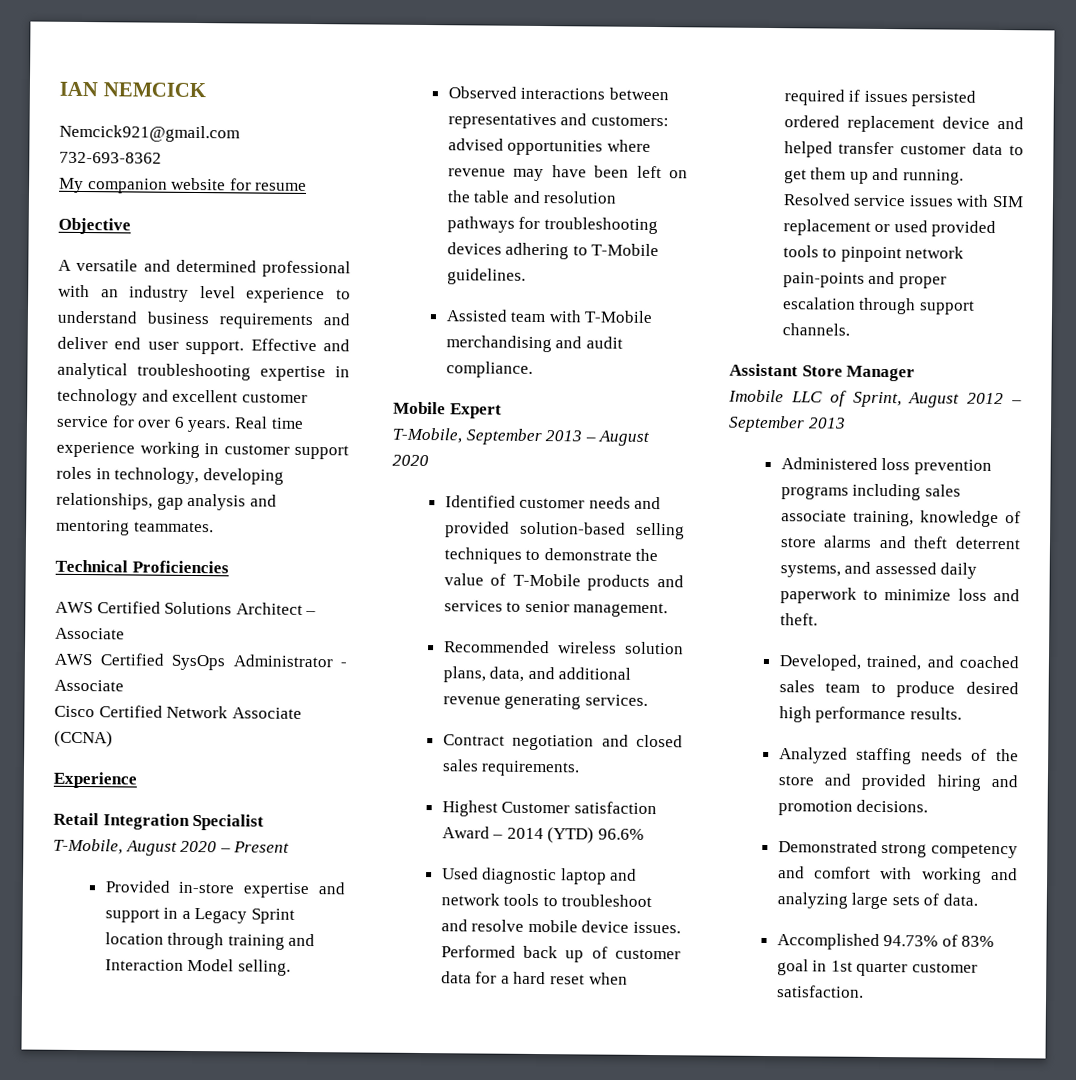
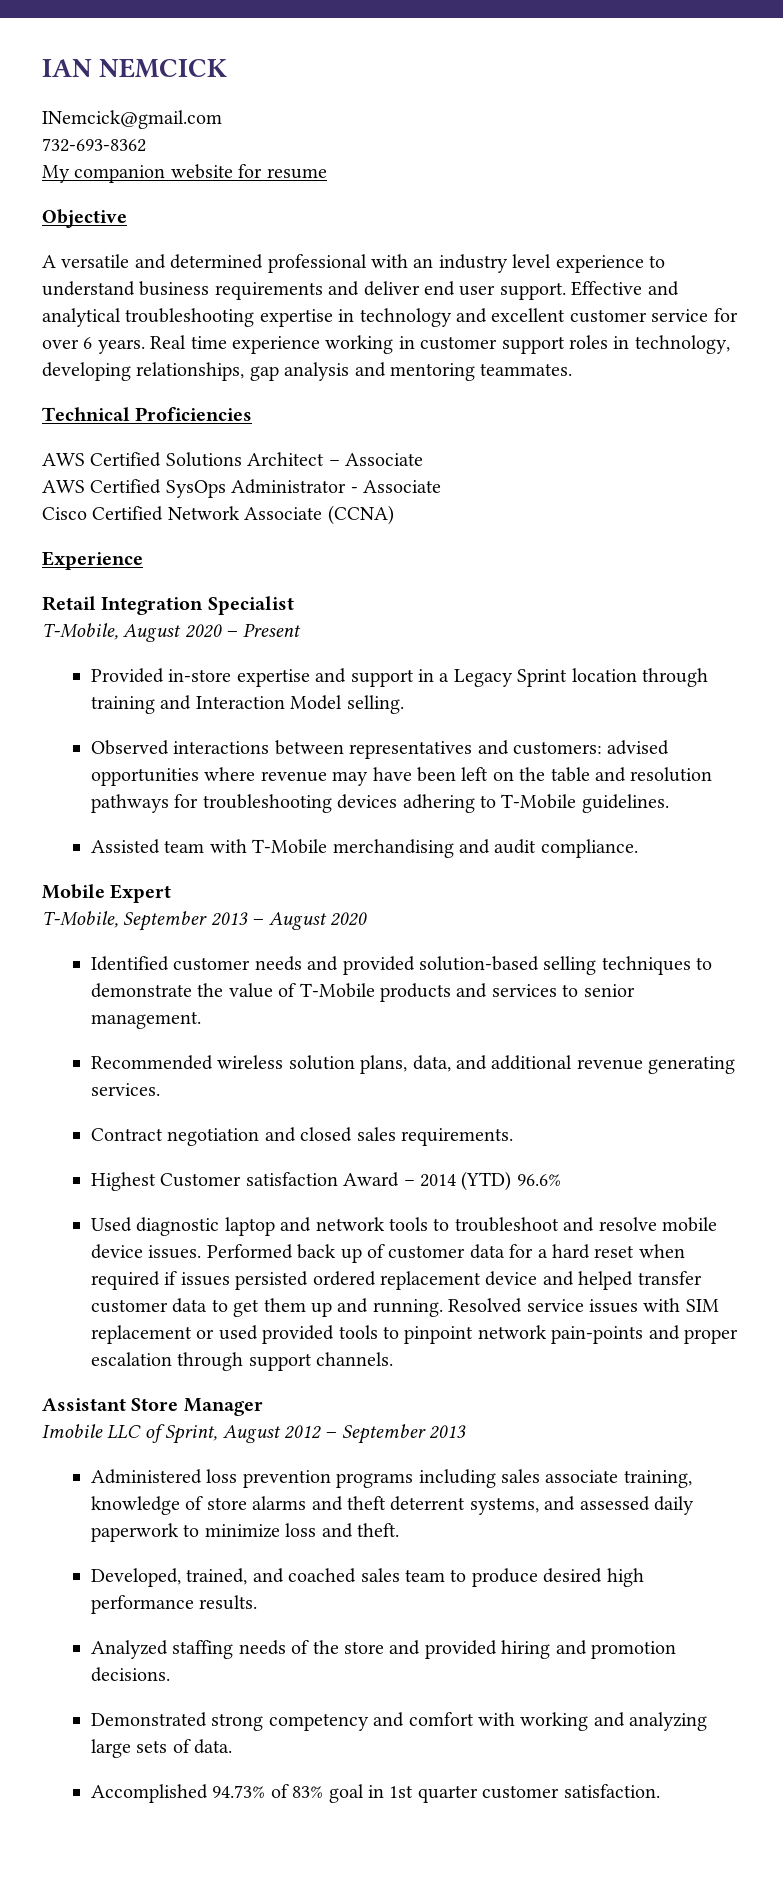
[59,124,240,143] Nemcick921@gmail.com -> [42,110,222,129] INemcick@gmail.com

